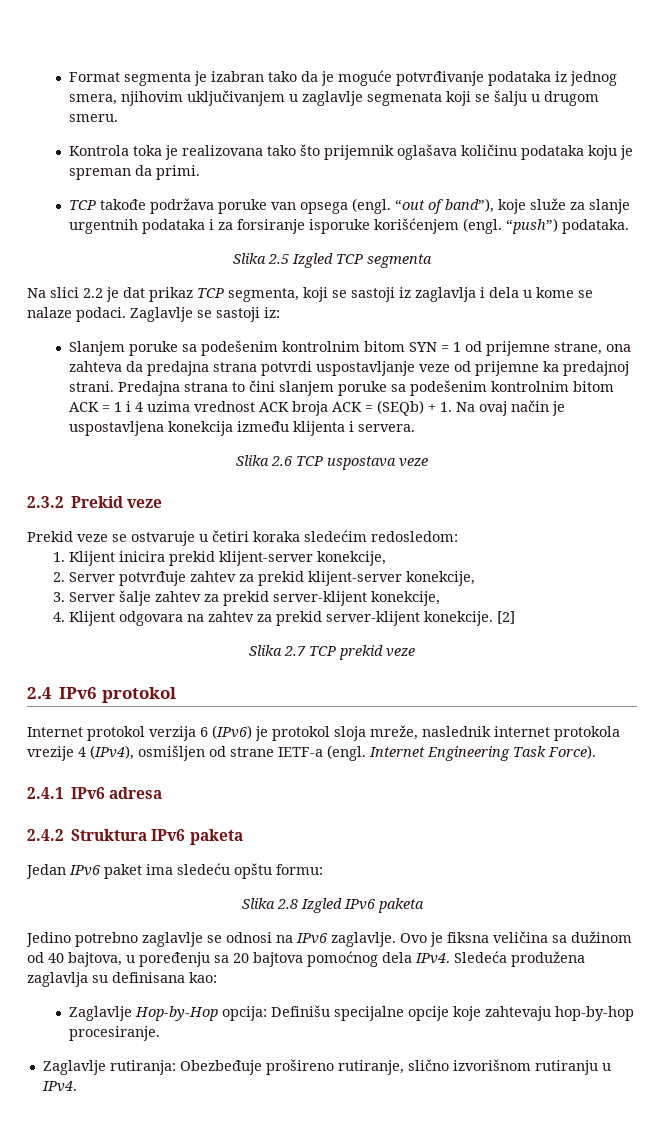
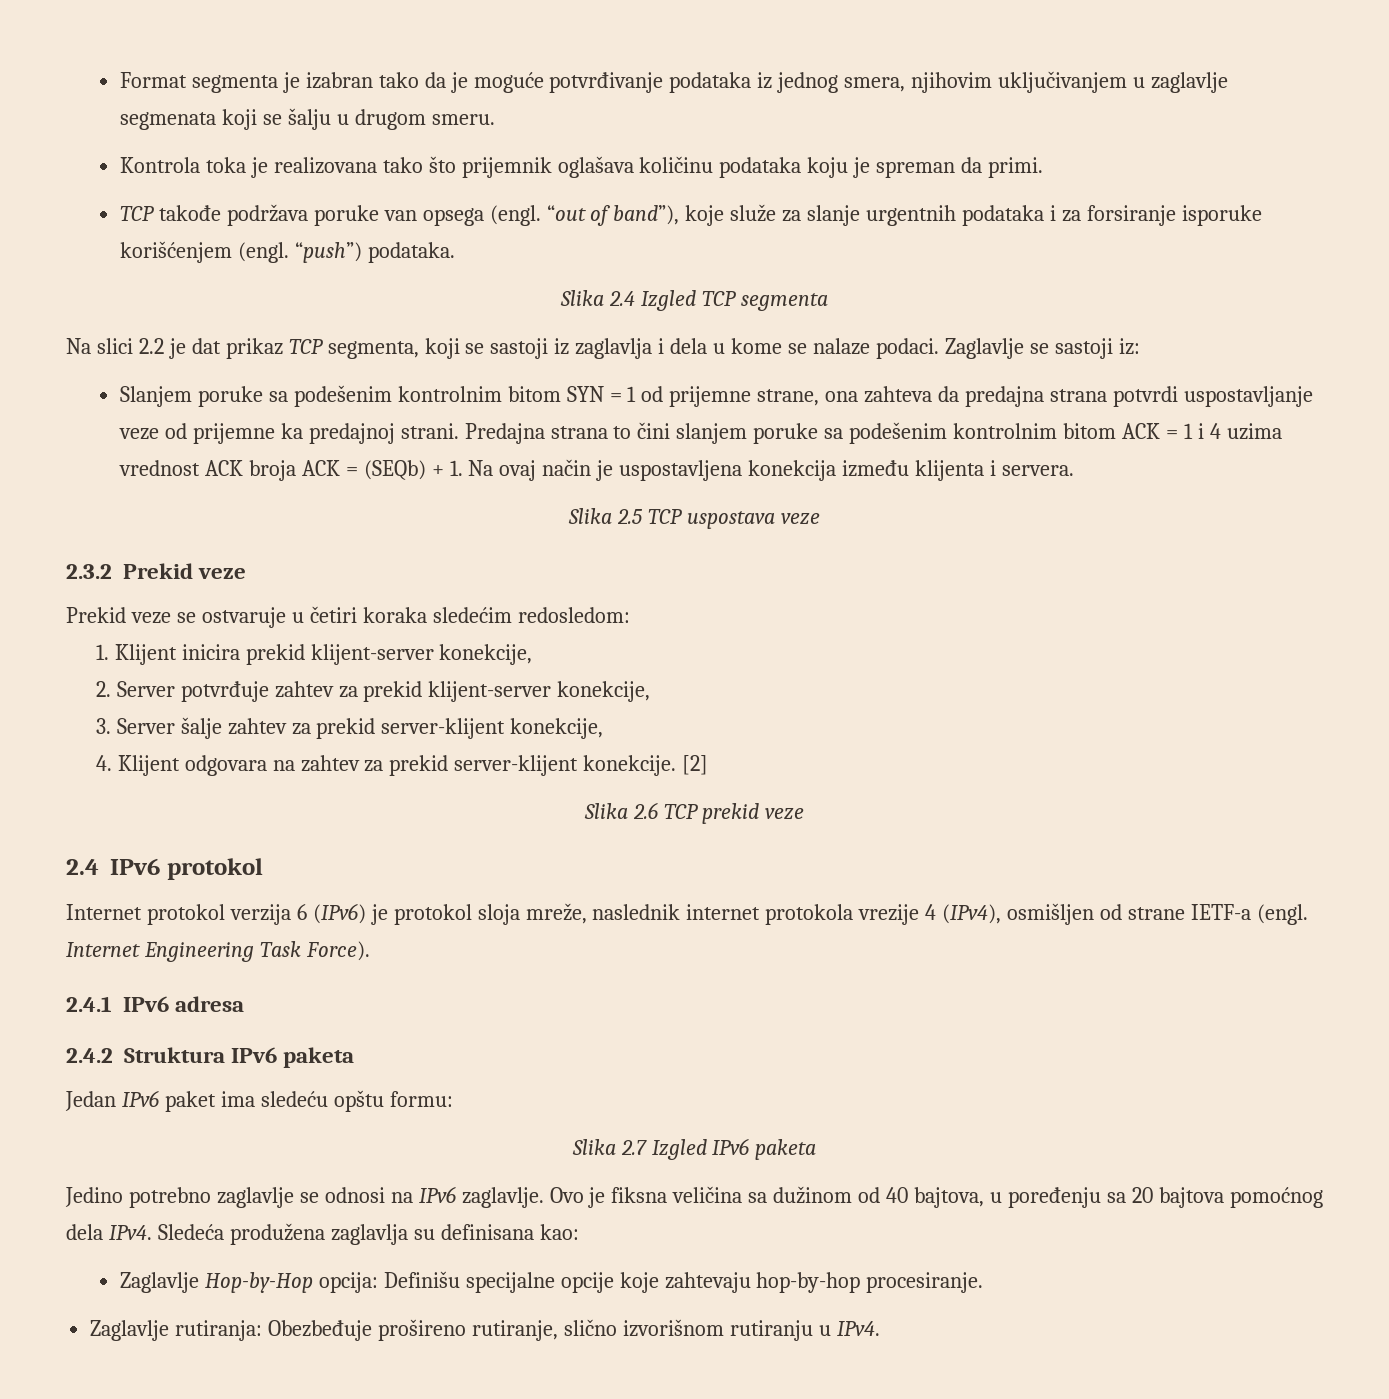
[268,254,289,264] 2.5 -> [609,291,636,306] 2.4
[271,456,293,466] 2.6 -> [617,509,644,524] 2.5
[284,646,306,656] 2.7 -> [632,802,658,819] 2.6
[276,899,298,909] 2.8 -> [620,1140,647,1155] 2.7

